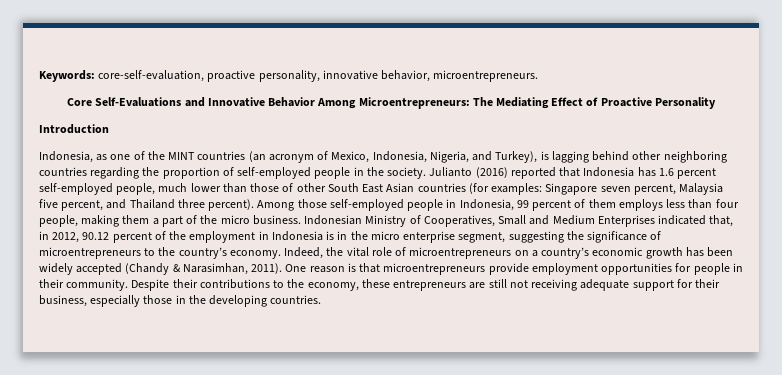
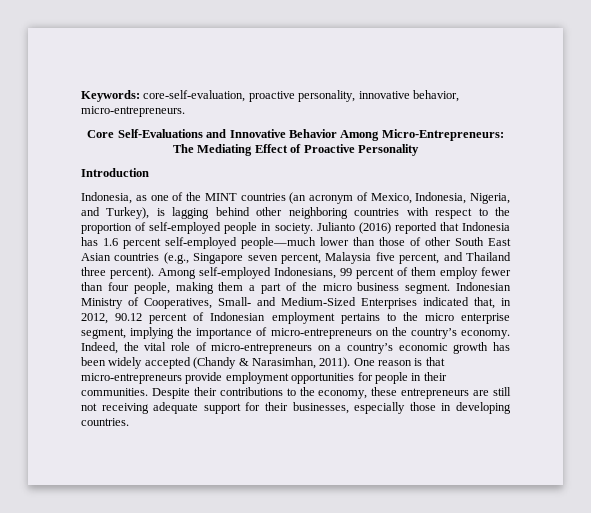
[433,70,539,82] microentrepreneurs. -> [81,106,185,117] micro-entrepreneurs.
[358,97,470,109] Microentrepreneurs: -> [381,129,504,141] Micro-Entrepreneurs:
[90,167,140,179] regarding -> [406,207,488,219] with respect to
[366,167,384,176] the -> (272, 227) none
[116,183,188,195] people, much -> [241,237,316,249] people—much
[468,183,543,195] (for examples: -> [163,252,189,264] (e.g.,
[297,199,514,211] those self-employed people in Indonesia, -> [199,267,336,279] self-employed Indonesians,
[618,199,686,211] employs less -> [440,267,511,279] employ fewer
[252,215,301,225] business. -> [357,282,451,294] business segment.
[498,215,595,225] Small and Medium -> [218,297,356,306] Small- and Medium-Sized
[169,231,662,243] [39,247,156,259] the employment in Indonesia is in the micro enterprise segment, suggesting the significance of microentrepreneurs to -> [210,312,511,324] [81,327,389,339] Indonesian employment pertains to the micro enterprise segment, implying the importance of micro-entrepreneurs on
[409,247,512,259] microentrepreneurs -> [211,343,313,354] micro-entrepreneurs
[383,263,486,275] microentrepreneurs -> [81,373,182,384] micro-entrepreneurs
[66,279,129,291] community. -> [81,388,148,396] communities.
[39,295,87,307] business, -> [292,402,349,414] businesses,
[188,295,206,304] the -> (452, 407) none

